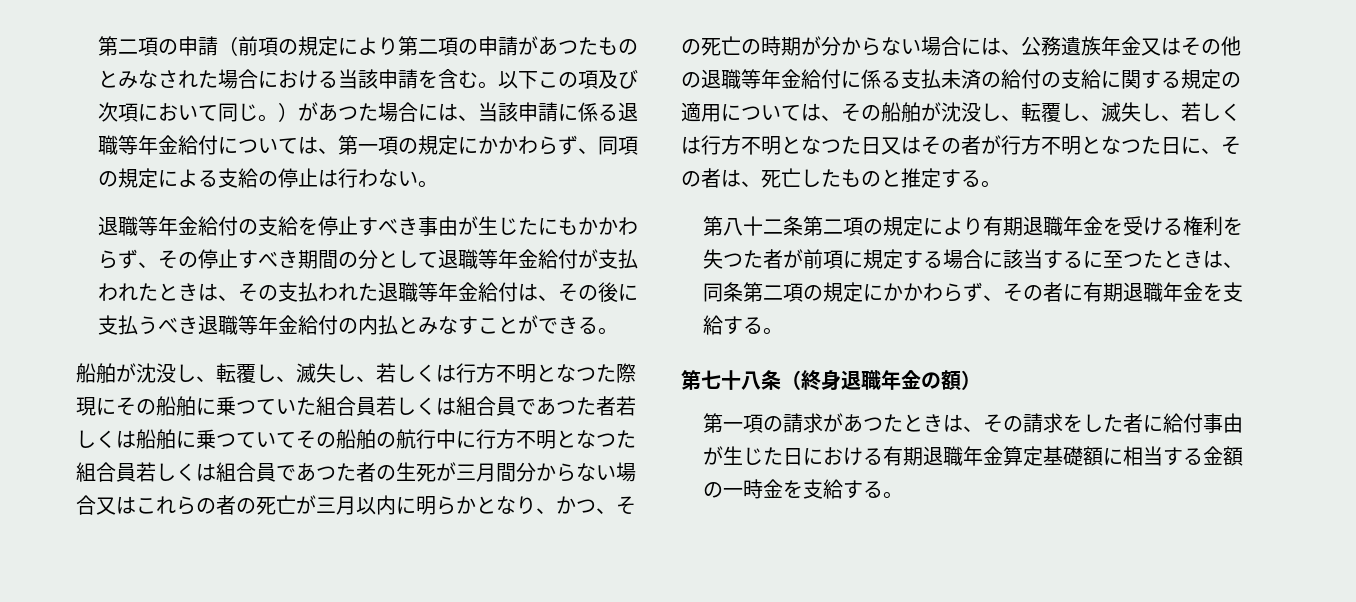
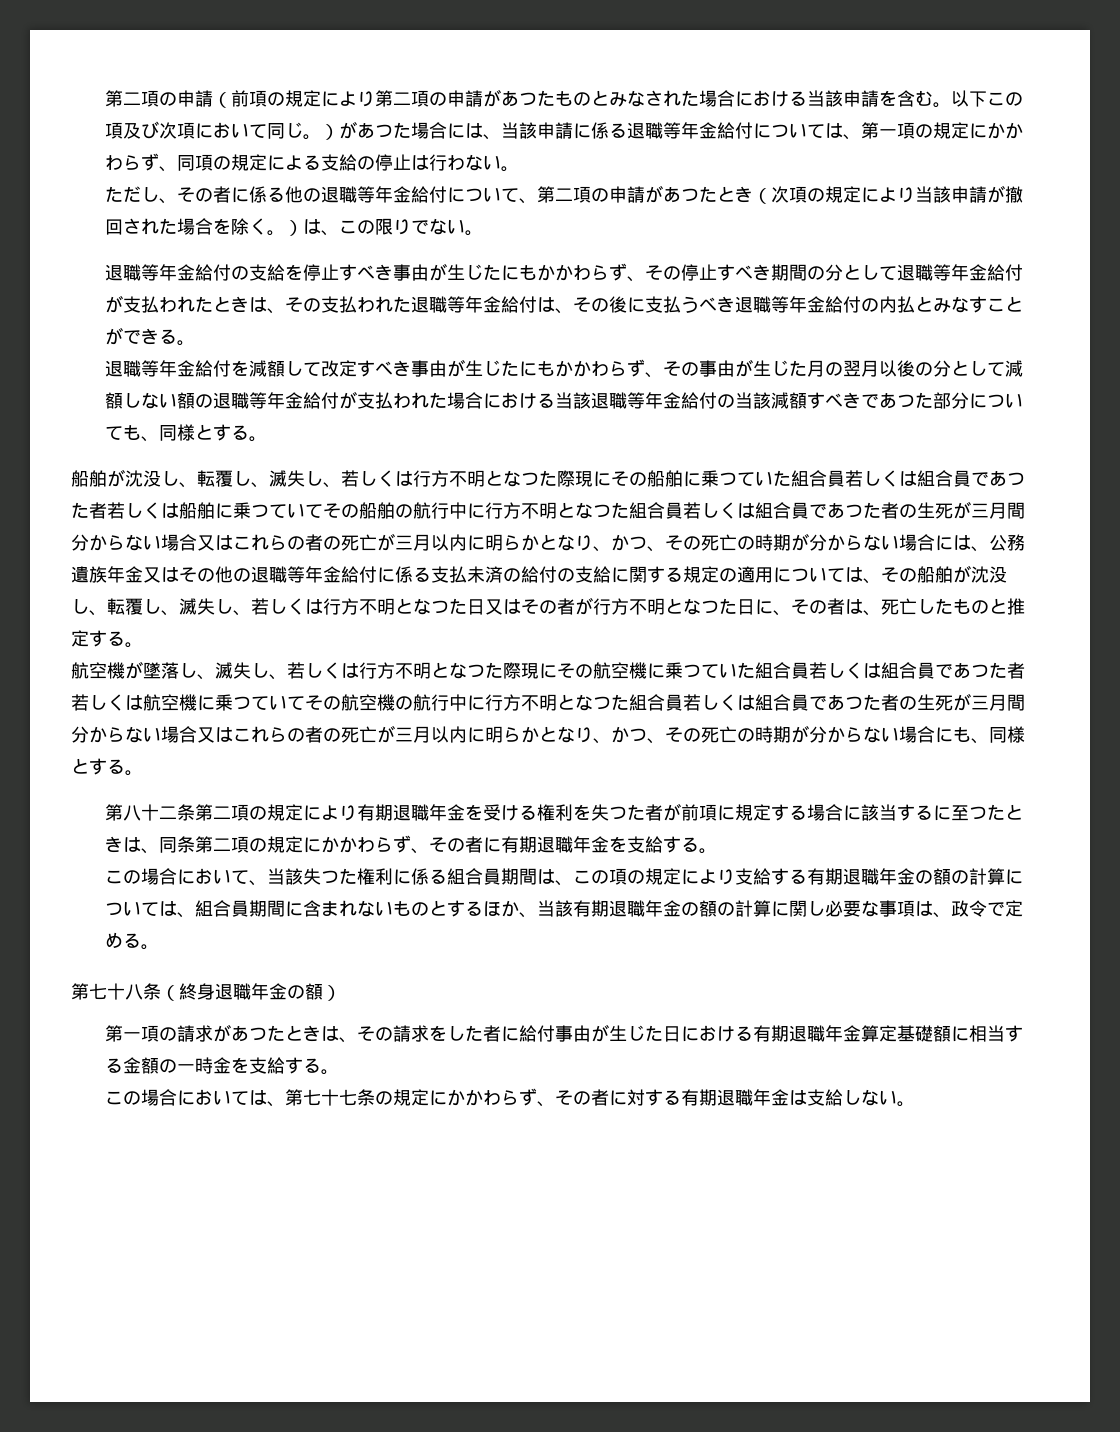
(439, 184) none -> [104,185,1023,204] [104,218,483,236] // ただし、その者に係る他の退職等年金給付について、第二項の申請があつたとき（次項の規定により当該申請が撤回された場合を除く。）は、この限りでない。
(619, 331) none -> [104,359,1023,378] [104,391,1023,409] [104,424,267,442] // 退職等年金給付を減額して改定すべき事由が生じたにもかかわらず、その事由が生じた月の翌月以後の分として減額しない額の退職等年金給付が支払われた場合における当該退職等年金給付の当該減額すべきであつた部分についても、同様とする。
(1001, 184) none -> [71,661,1025,680] [71,693,1025,711] [71,725,1025,744] [71,758,143,776] // 航空機が墜落し、滅失し、若しくは行方不明となつた際現にその航空機に乗つていた組合員若しくは組合員であつた者若しくは航空機に乗つていてその航空機の航行中に行方不明となつた組合員若しくは組合員であつた者の生死が三月間分からない場合又はこれらの者の死亡が三月以内に明らかとなり、かつ、その死亡の時期が分からない場合にも、同様とする。
(784, 331) none -> [104,868,1023,886] [104,900,1023,918] [104,932,159,950] // この場合において、当該失つた権利に係る組合員期間は、この項の規定により支給する有期退職年金の額の計算については、組合員期間に含まれないものとするほか、当該有期退職年金の額の計算に関し必要な事項は、政令で定める。
(904, 495) none -> [104,1088,915,1107] // この場合においては、第七十七条の規定にかかわらず、その者に対する有期退職年金は支給しない。

